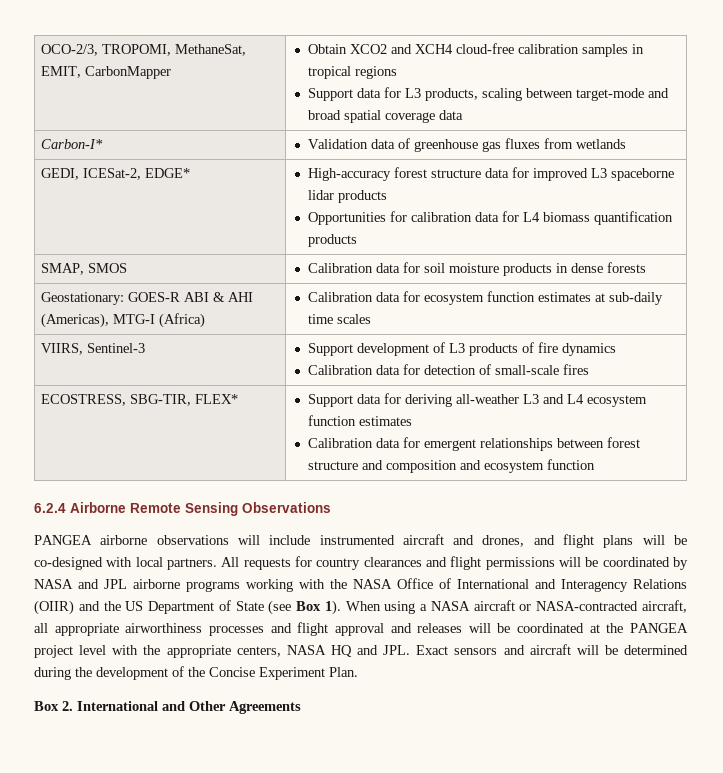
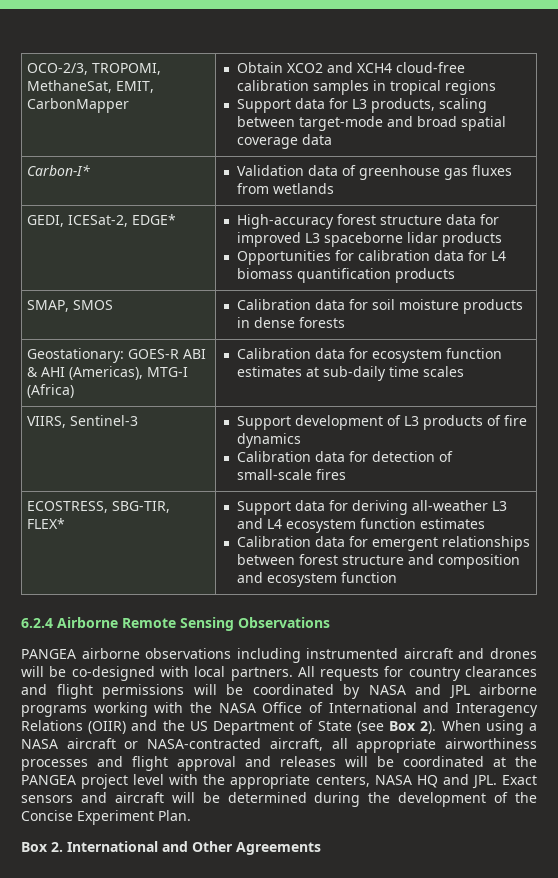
[237,535,311,545] will include -> [236,648,301,663] including
[482,534,634,548] drones, and flight plans -> [489,648,537,659] drones
[324,600,341,615] 1). -> [420,721,437,734] 2).

